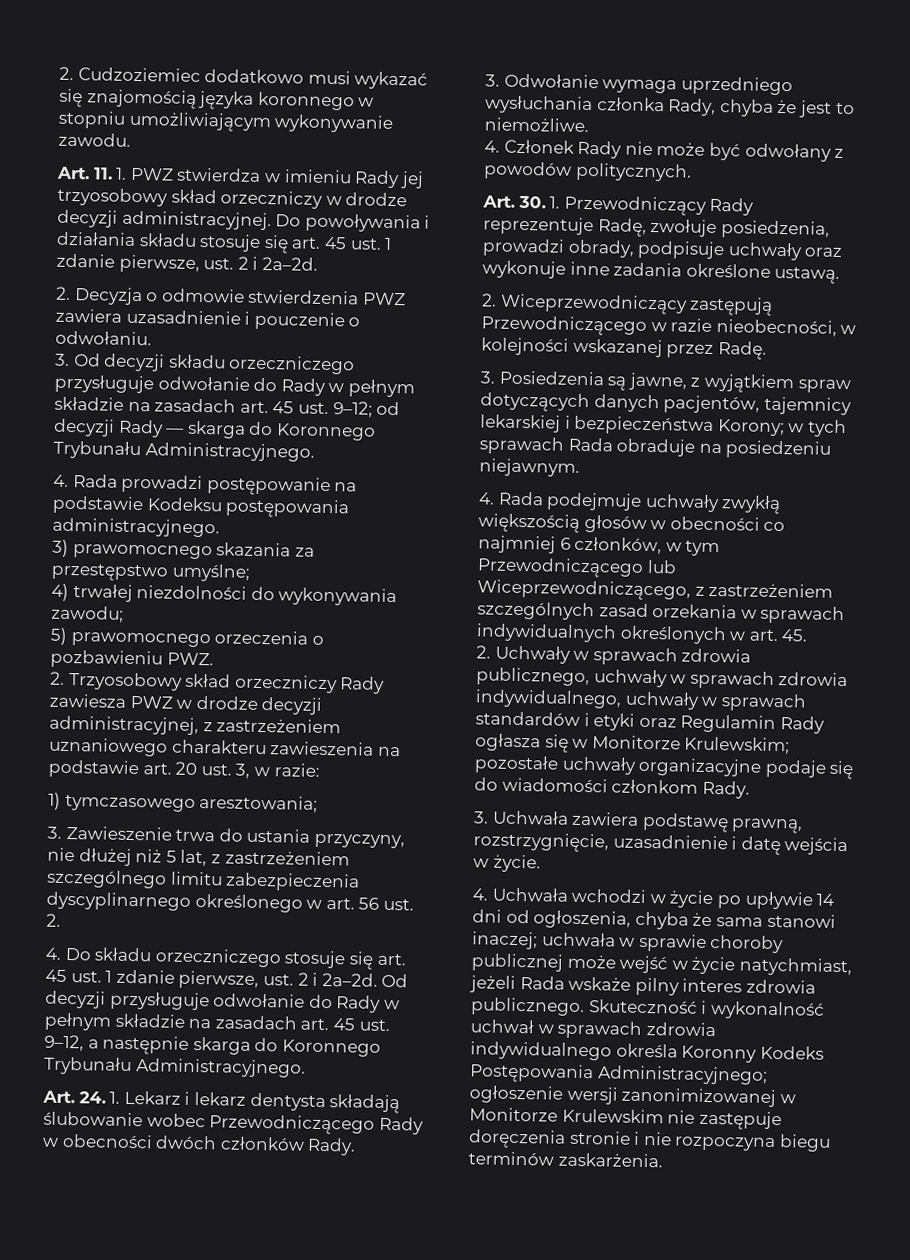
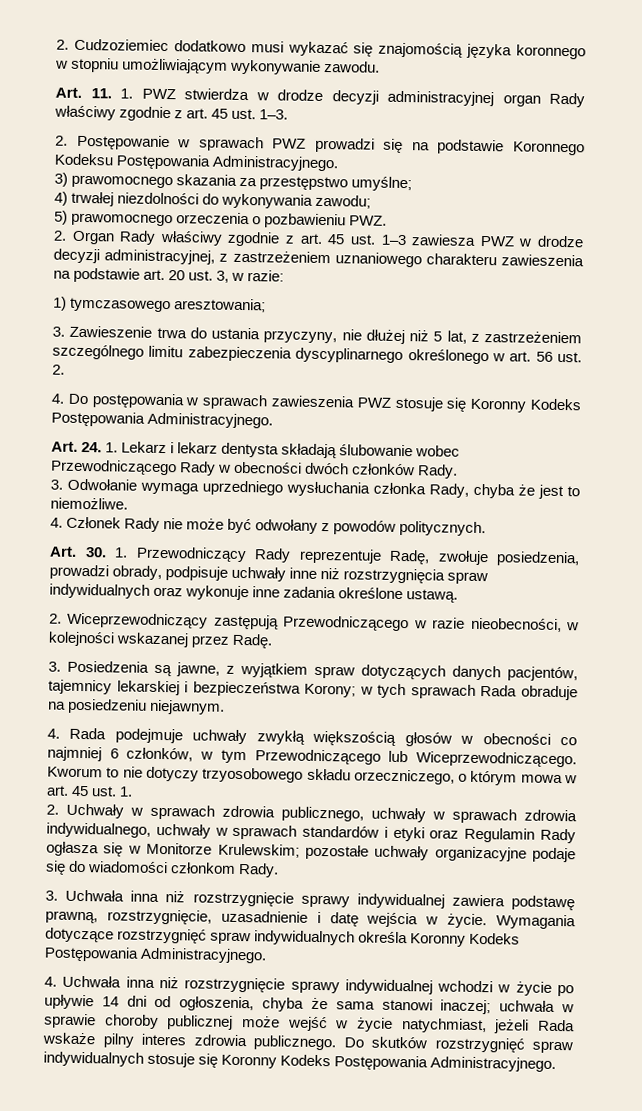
[283,169,424,189] [57,187,408,209] [57,209,431,233] [56,231,393,254] [56,253,318,273] [56,286,406,306] [55,308,361,331] [55,330,152,346] [55,353,356,375] [54,374,415,398] [54,396,401,418] [53,418,376,441] [53,440,315,462] [53,474,358,497] [52,495,351,519] [52,517,220,538] imieniu Rady jej trzyosobowy skład orzeczniczy w drodze decyzji administracyjnej. Do powoływania i działania składu stosuje się art. 45 ust. 1 zdanie pierwsze, ust. 2 i 2a–2d. // 2. Decyzja o odmowie stwierdzenia PWZ zawiera uzasadnienie i pouczenie o odwołaniu. // 3. Od decyzji składu orzeczniczego przysługuje odwołanie do Rady w pełnym składzie na zasadach art. 45 ust. 9–12; od decyzji Rady — skarga do Koronnego Trybunału Administracyjnego. // 4. Rada prowadzi postępowanie na podstawie Kodeksu postępowania administracyjnego. -> [277,89,585,108] [54,105,289,122] [55,134,585,156] [54,153,340,172] drodze decyzji administracyjnej organ Rady właściwy zgodnie z art. 45 ust. 1–3. // 2. Postępowanie w sprawach PWZ prowadzi się na podstawie Koronnego Kodeksu Postępowania Administracyjnego.
[68,671,386,694] Trzyosobowy skład orzeczniczy Rady -> [71,230,407,247] Organ Rady właściwy zgodnie z art. 45 ust. 1–3
[94,947,406,970] [45,969,409,990] [45,990,400,1013] [44,1012,390,1032] [44,1034,381,1057] [44,1056,132,1076] składu orzeczniczego stosuje się art. 45 ust. 1 zdanie pierwsze, ust. 2 i 2a–2d. Od decyzji przysługuje odwołanie do Rady w pełnym składzie na zasadach art. 45 ust. 9–12, a następnie skarga do Koronnego Trybunału -> [91,393,581,413] [51,411,145,427] postępowania w sprawach zawieszenia PWZ stosuje się Koronny Kodeks Postępowania
(803, 251) none -> [289,567,489,585] [49,583,150,599] inne niż rozstrzygnięcia spraw indywidualnych
[477,579,834,601] [477,601,846,625] [476,623,809,645] Wiceprzewodniczącego, z zastrzeżeniem szczególnych zasad orzekania w sprawach indywidualnych określonych w art. 45. -> [416,751,577,768] [47,766,577,786] [46,785,134,797] Wiceprzewodniczącego. Kworum to nie dotyczy trzyosobowego składu orzeczniczego, o którym mowa w art. 45 ust. 1.
(569, 817) none -> [130,890,445,909] inna niż rozstrzygnięcie sprawy indywidualnej
[472,887,568,902] // 4. Uchwała -> [496,914,576,930] [45,927,521,947] [44,946,268,964] [44,975,433,995] Wymagania dotyczące rozstrzygnięć spraw indywidualnych określa Koronny Kodeks Postępowania Administracyjnego. // 4. Uchwała inna niż rozstrzygnięcie sprawy indywidualnej
[588,999,825,1020] [470,1019,716,1039] [470,1041,824,1063] [469,1063,768,1085] [469,1085,796,1108] [469,1107,782,1131] [468,1129,831,1152] [468,1151,663,1168] Skuteczność i wykonalność uchwał w sprawach zdrowia indywidualnego określa Koronny Kodeks Postępowania Administracyjnego; ogłoszenie wersji zanonimizowanej w Monitorze Krulewskim nie zastępuje doręczenia stronie i nie rozpoczyna biegu terminów zaskarżenia. -> [343,1036,573,1054] [43,1051,557,1073] Do skutków rozstrzygnięć spraw indywidualnych stosuje się Koronny Kodeks Postępowania Administracyjnego.

